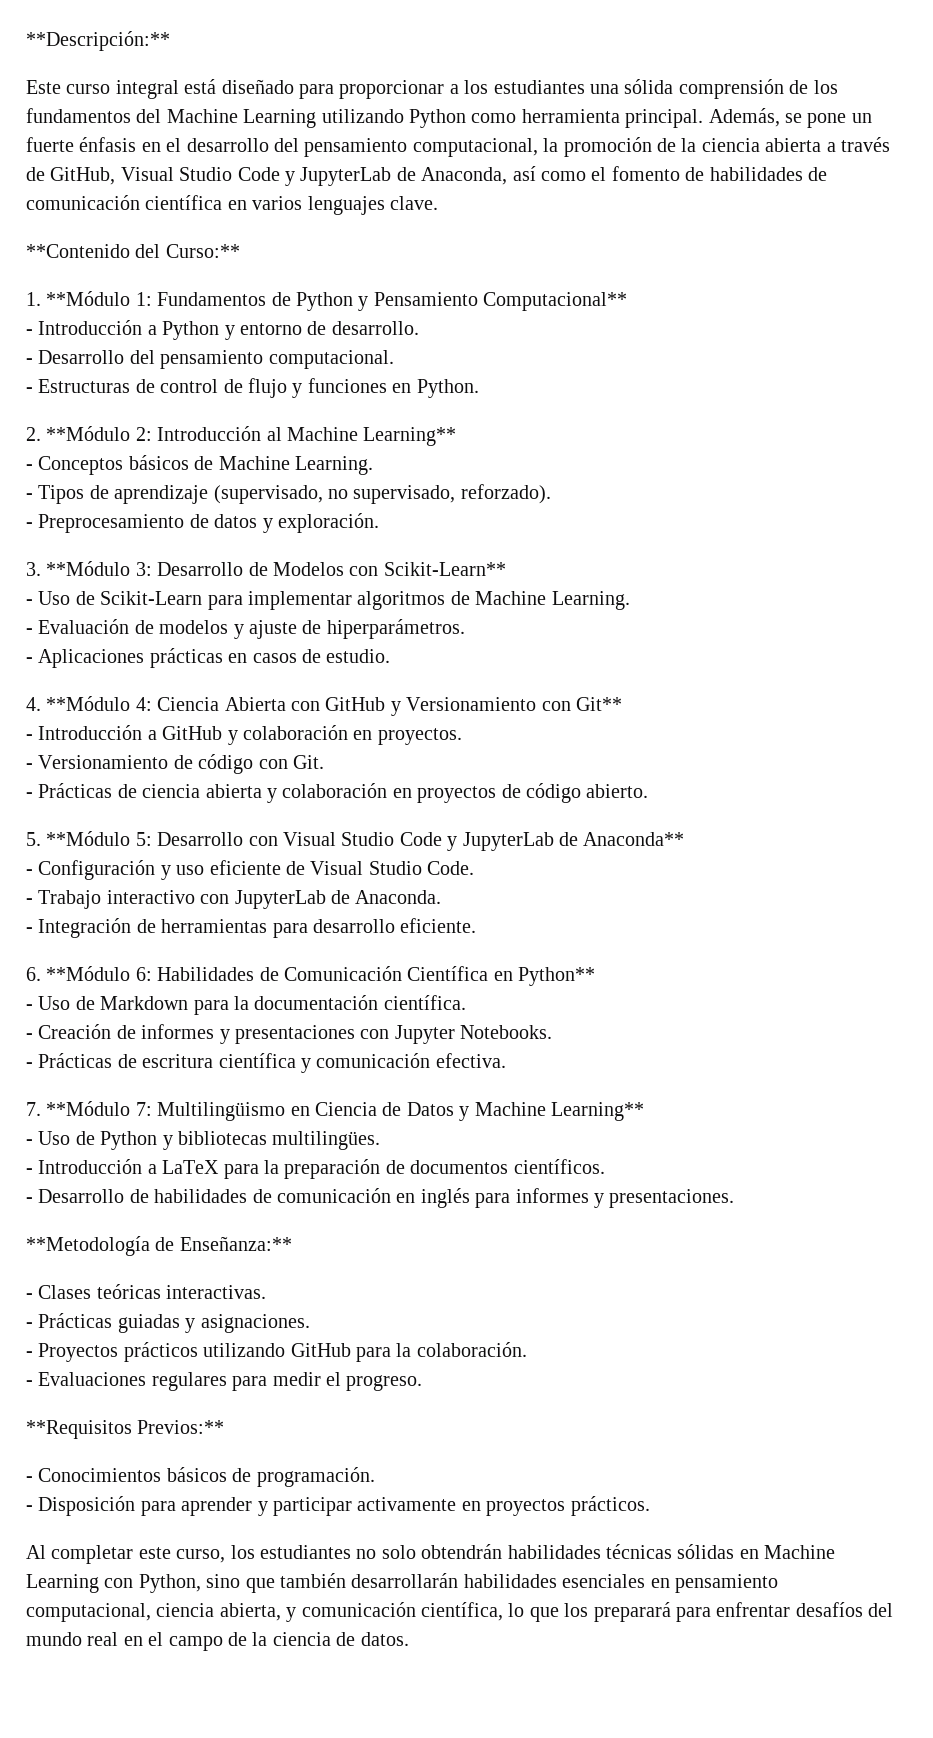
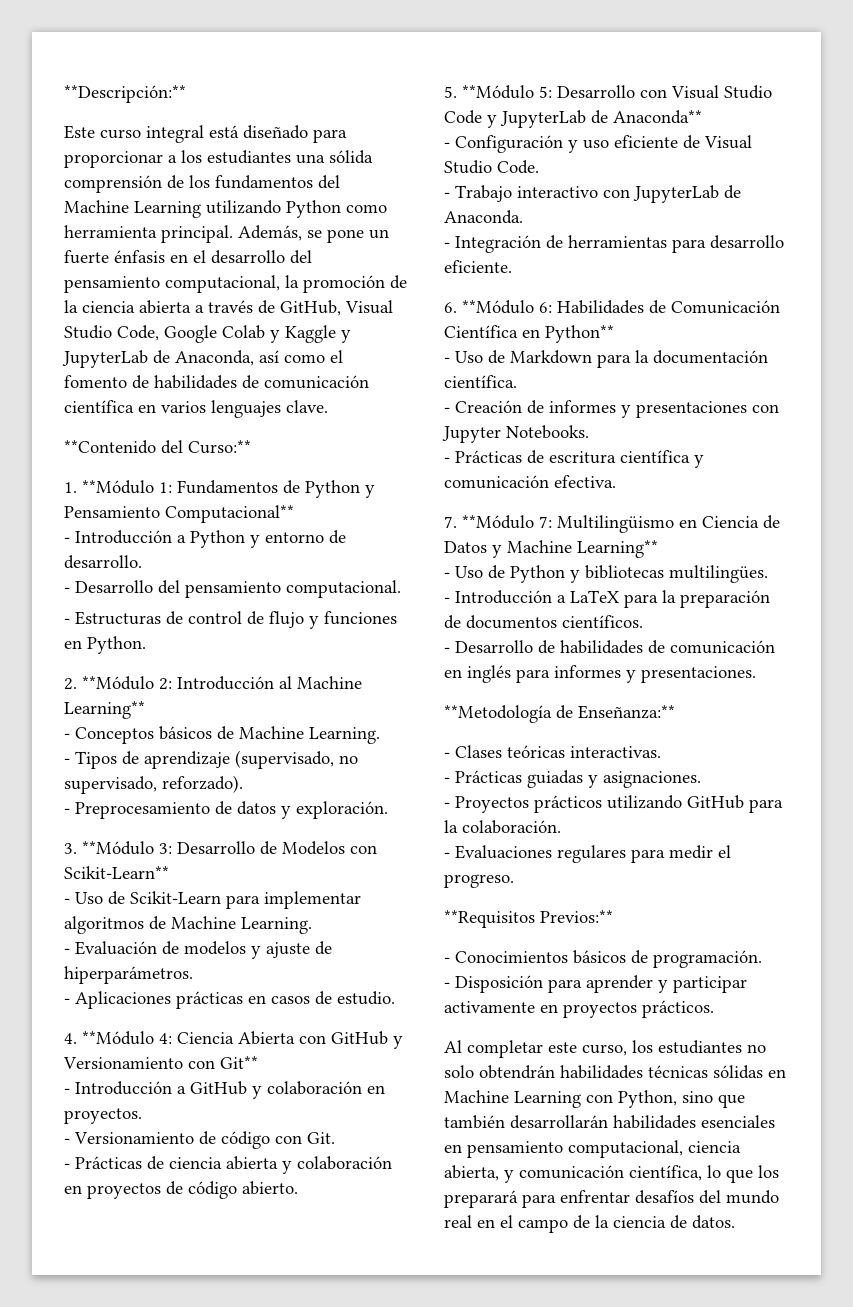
[237,167,280,181] Code -> [117,325,336,343] Code, Google Colab y Kaggle

